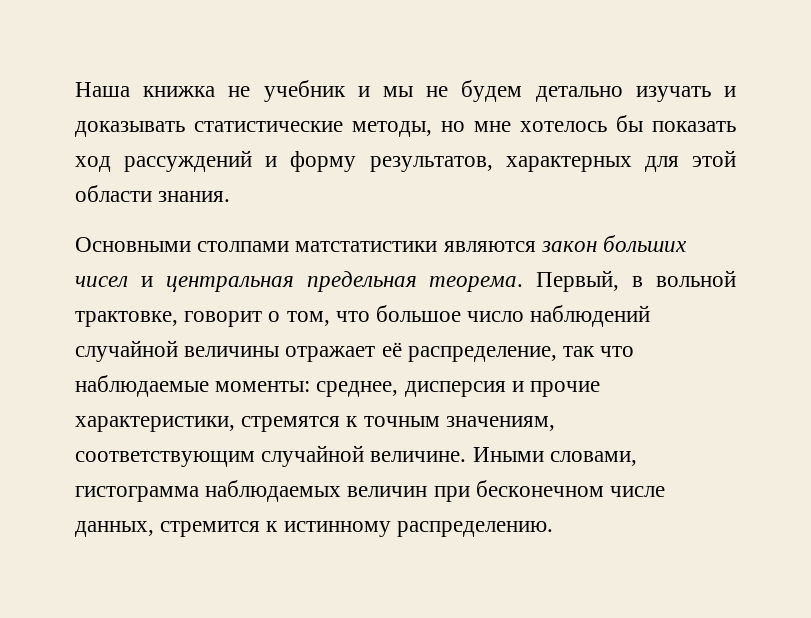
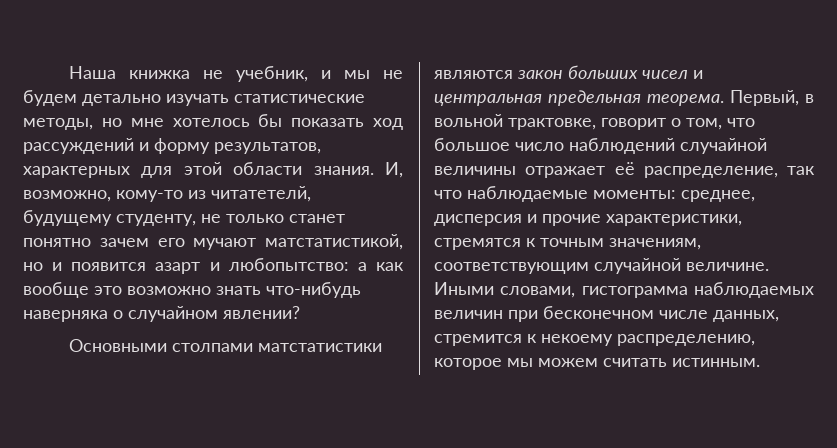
[263,80,346,102] учебник -> [236,66,309,82] учебник,
[724,86,736,97] [75,121,185,137] и доказывать -> (229, 100) none
(231, 196) none -> [385,162,403,178] [23,186,311,202] [23,210,345,226] [23,234,403,250] [23,258,404,274] [23,282,361,298] [23,306,300,322] И, возможно, кому-то из читатетелй, будущему студенту, не только станет понятно зачем его мучают матстатистикой, но и появится азарт и любопытство: а как вообще это возможно знать что-нибудь наверняка о случайном явлении?
[283,521,553,537] истинному распределению. -> [541,334,755,346] [434,358,760,370] некоему распределению, которое мы можем считать истинным.

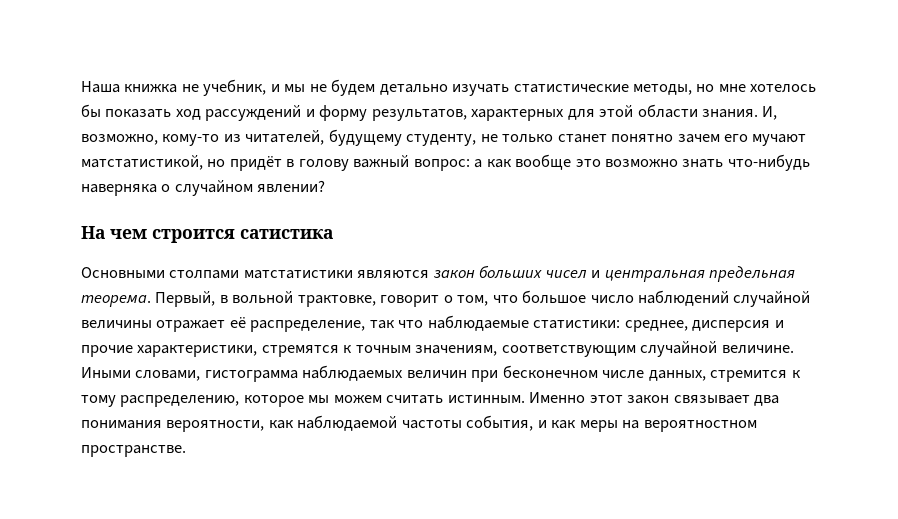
[211,186,311,202] читатетелй, -> [245,130,325,145] читателей,
[52,258,349,274] и появится азарт и любопытство: -> [229,155,470,171] придёт в голову важный вопрос:
(300, 312) none -> [81,226,333,243] // На чем строится сатистика
[593,190,676,199] моменты: -> [533,320,621,329] статистики:
[541,334,613,346] некоему -> [81,395,116,407] тому
(760, 362) none -> [529,392,780,406] [81,415,757,432] [81,445,186,457] Именно этот закон связывает два понимания вероятности, как наблюдаемой частоты события, и как меры на вероятностном пространстве.

